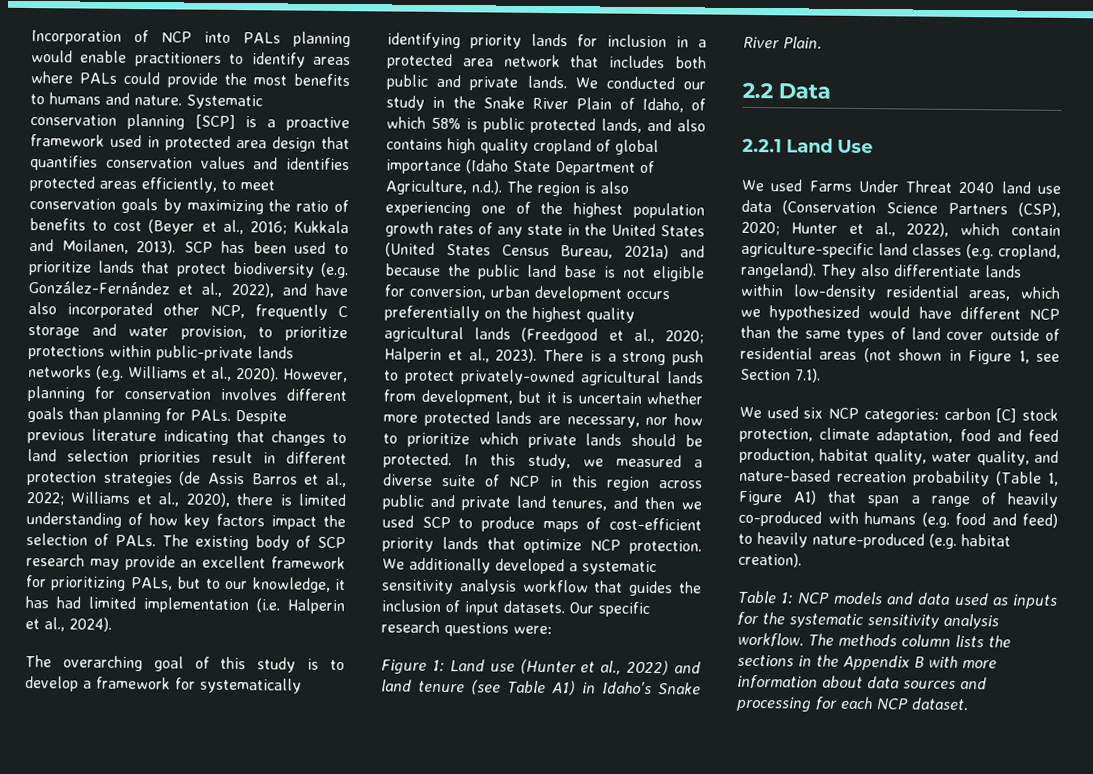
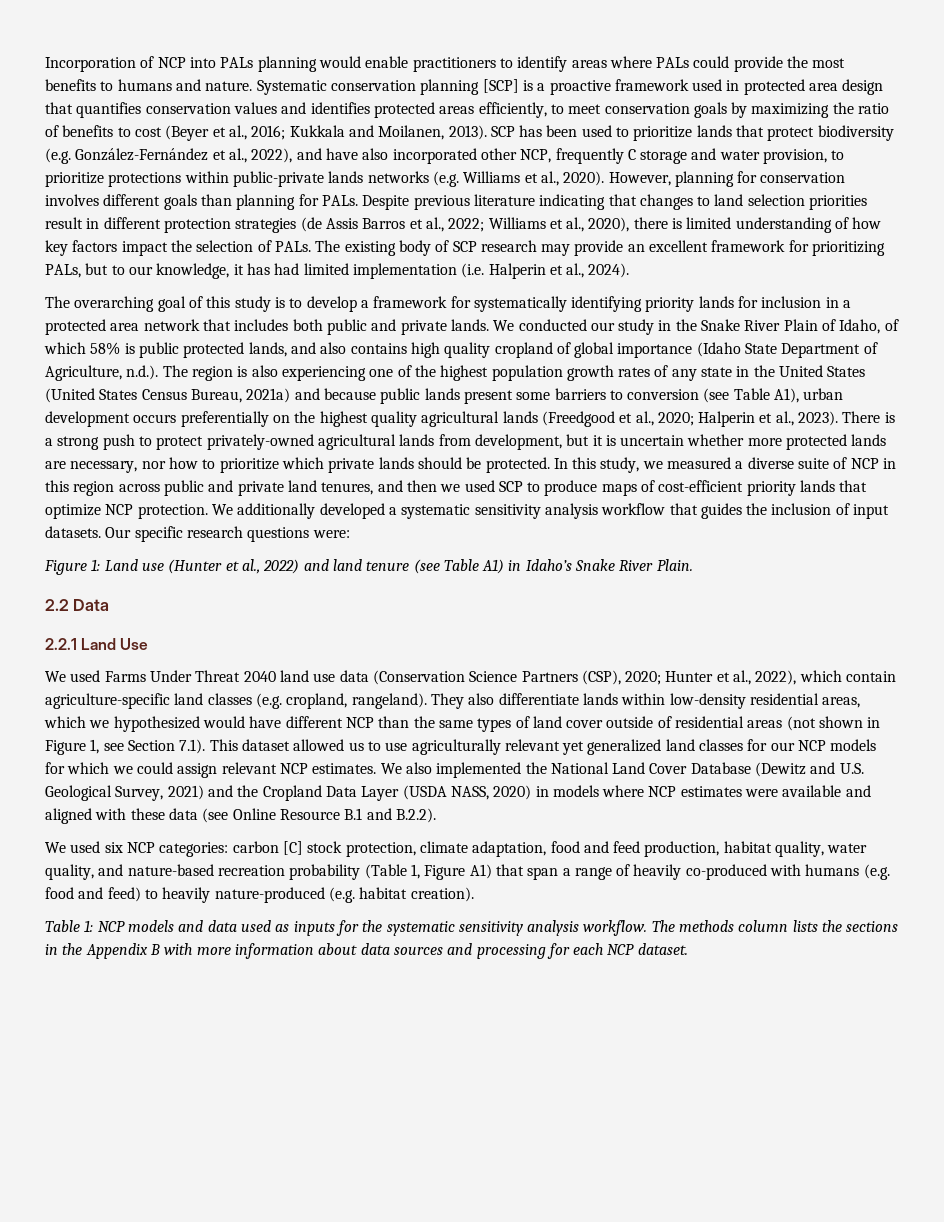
[448,264,705,282] [384,284,486,300] the public land base is not eligible for conversion, -> [380,388,800,404] public lands present some barriers to conversion (see Table A1),
(821, 375) none -> [209,739,877,755] [45,762,864,778] [45,785,871,801] [45,808,436,824] This dataset allowed us to use agriculturally relevant yet generalized land classes for our NCP models for which we could assign relevant NCP estimates. We also implemented the National Land Cover Database (Dewitz and U.S. Geological Survey, 2021) and the Cropland Data Layer (USDA NASS, 2020) in models where NCP estimates were available and aligned with these data (see Online Resource B.1 and B.2.2).

